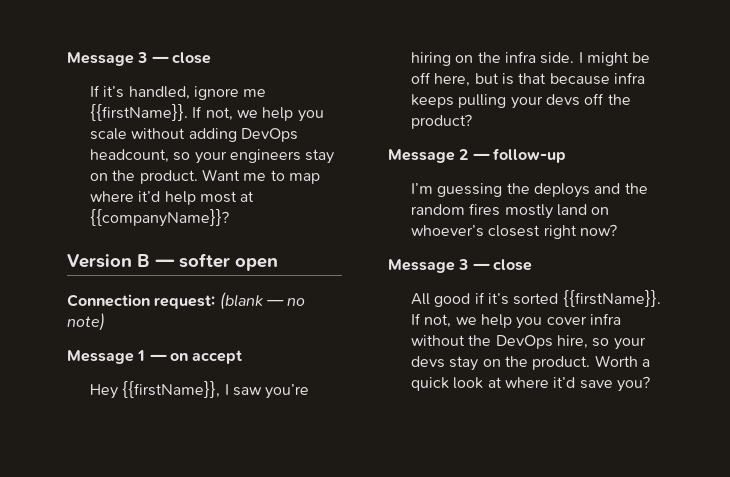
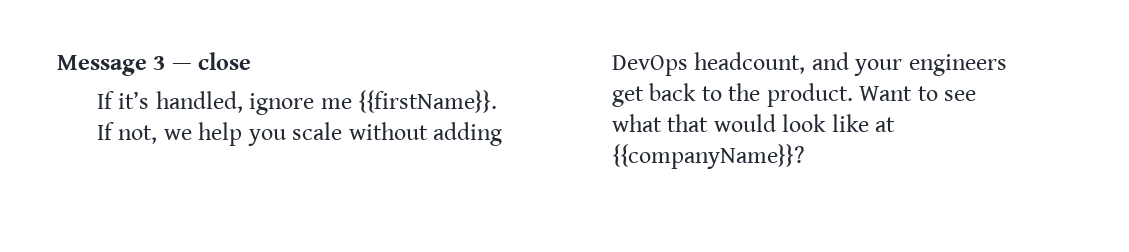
[173,152,191,161] so -> [811,52,849,70] and
[305,149,335,164] [89,169,320,184] [89,191,255,205] [89,209,229,227] [67,253,278,271] [67,292,306,310] [67,313,105,331] [67,350,243,364] [89,381,310,399] [410,51,651,66] [410,72,645,87] [410,93,631,109] [410,114,472,129] [388,148,566,163] [410,183,648,198] [410,203,610,219] [410,224,617,239] [388,259,532,273] [410,290,661,307] [410,313,621,329] [410,335,646,350] [410,355,650,371] [410,376,650,392] stay on the product. Want me to map where it’d help most at {{companyName}}? // Version B — softer open // Connection request: (blank — no note) // Message 1 — on accept // Hey {{firstName}}, I saw you’re hiring on the infra side. I might be off here, but is that because infra keeps pulling your devs off the product? // Message 2 — follow-up // I’m guessing the deploys and the random fires mostly land on whoever’s closest right now? // Message 3 — close // All good if it’s sorted {{firstName}}. If not, we help you cover infra without the DevOps hire, so your devs stay on the product. Worth a quick look at where it’d save you? -> [611,83,977,107] [611,114,896,132] [611,144,805,169] get back to the product. Want to see what that would look like at {{companyName}}?

